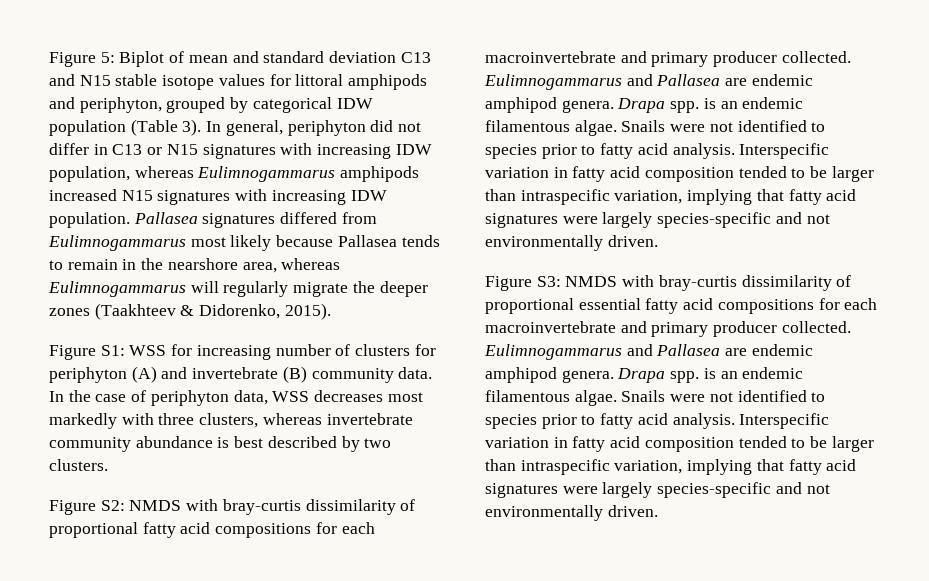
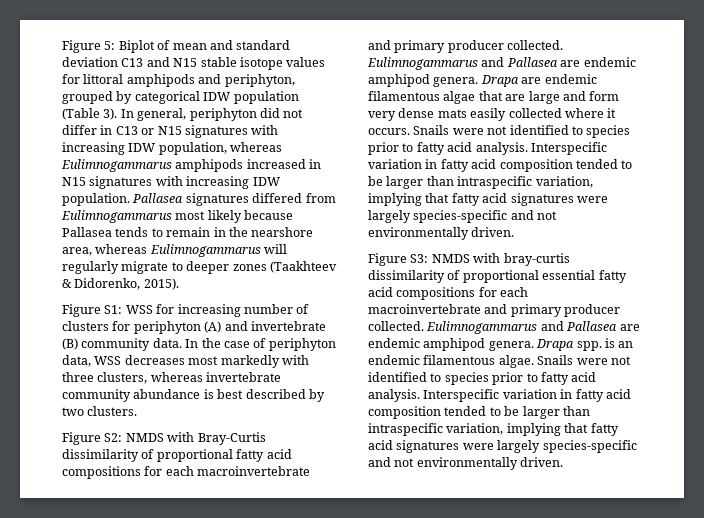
(117, 195) none -> [309,159,322,169] in
[352,281,375,293] the -> [171,262,183,271] to
[222,499,301,515] bray-curtis -> [197,432,266,445] Bray-Curtis
[670,97,804,113] [485,120,617,136] spp. is an endemic filamentous algae. -> [521,74,597,84] [368,91,620,104] [368,108,617,121] [368,128,410,135] are endemic filamentous algae that are large and form very dense mats easily collected where it occurs.

